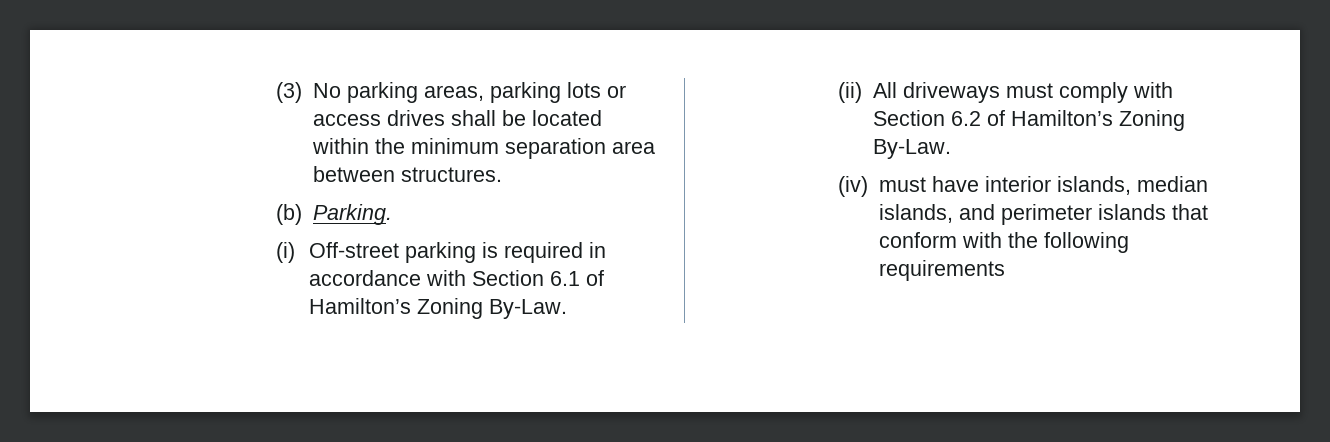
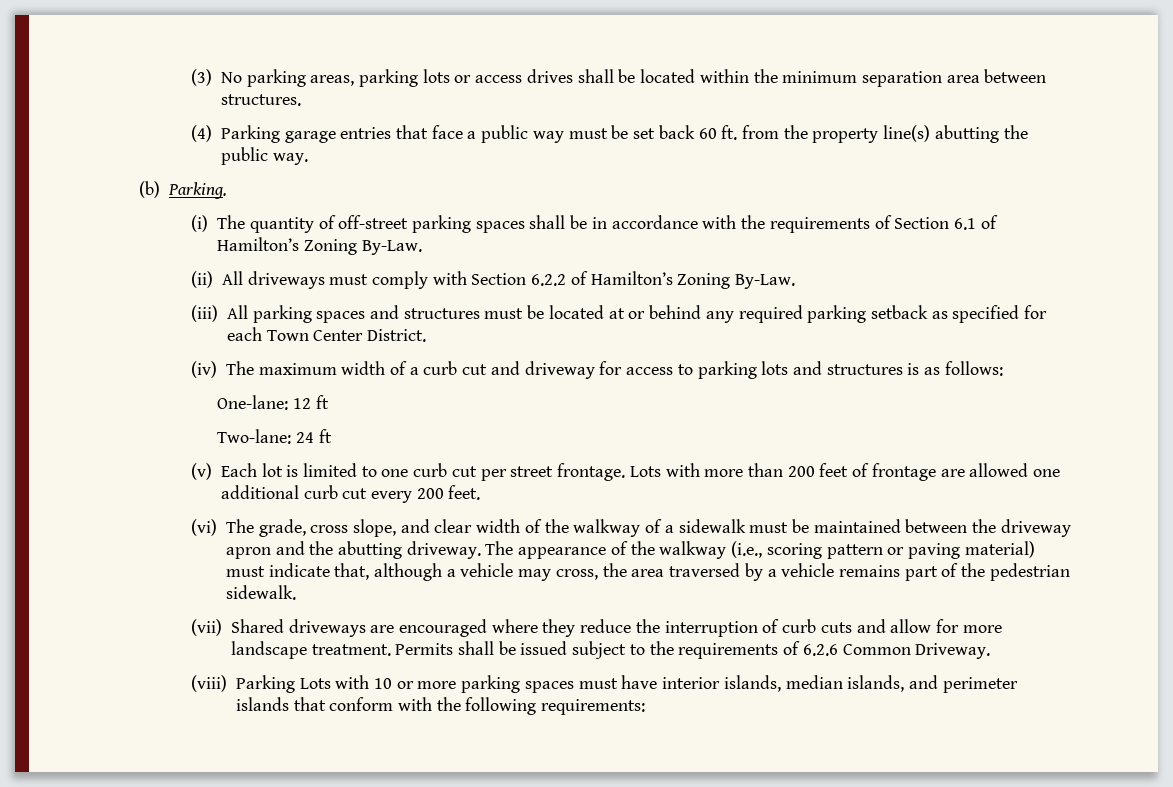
[276,204,393,225] [276,242,606,263] [308,270,466,286] (b) Parking. // (i) Off-street parking is required in accordance with -> [191,125,1028,143] [220,147,308,165] [139,181,227,199] [191,215,892,233] (4) Parking garage entries that face a public way must be set back 60 ft. from the property line(s) abutting the public way. // (b) Parking. // (i) The quantity of off-street parking spaces shall be in accordance with the requirements of
[951,110,1186,131] [873,139,952,159] [838,176,869,197] 6.2 of Hamilton’s Zoning By-Law. // (iv) -> [531,271,796,289] [191,305,1048,323] [226,327,427,342] [191,361,1003,379] [217,395,329,410] [217,429,332,444] [191,463,1061,481] [220,485,481,503] [191,519,1071,537] [225,541,1035,559] [225,563,1070,581] [225,585,296,600] [191,619,1002,637] [230,641,991,659] [191,675,574,693] 6.2.2 of Hamilton’s Zoning By-Law. // (iii) All parking spaces and structures must be located at or behind any required parking setback as specified for each Town Center District. // (iv) The maximum width of a curb cut and driveway for access to parking lots and structures is as follows: // One-lane: 12 ft // Two-lane: 24 ft // (v) Each lot is limited to one curb cut per street frontage. Lots with more than 200 feet of frontage are allowed one additional curb cut every 200 feet. // (vi) The grade, cross slope, and clear width of the walkway of a sidewalk must be maintained between the driveway apron and the abutting driveway. The appearance of the walkway (i.e., scoring pattern or paving material) must indicate that, although a vehicle may cross, the area traversed by a vehicle remains part of the pedestrian sidewalk. // (vii) Shared driveways are encouraged where they reduce the interruption of curb cuts and allow for more landscape treatment. Permits shall be issued subject to the requirements of 6.2.6 Common Driveway. // (viii) Parking Lots with 10 or more parking spaces
[879,260,1006,281] requirements -> [541,699,646,715] requirements:

